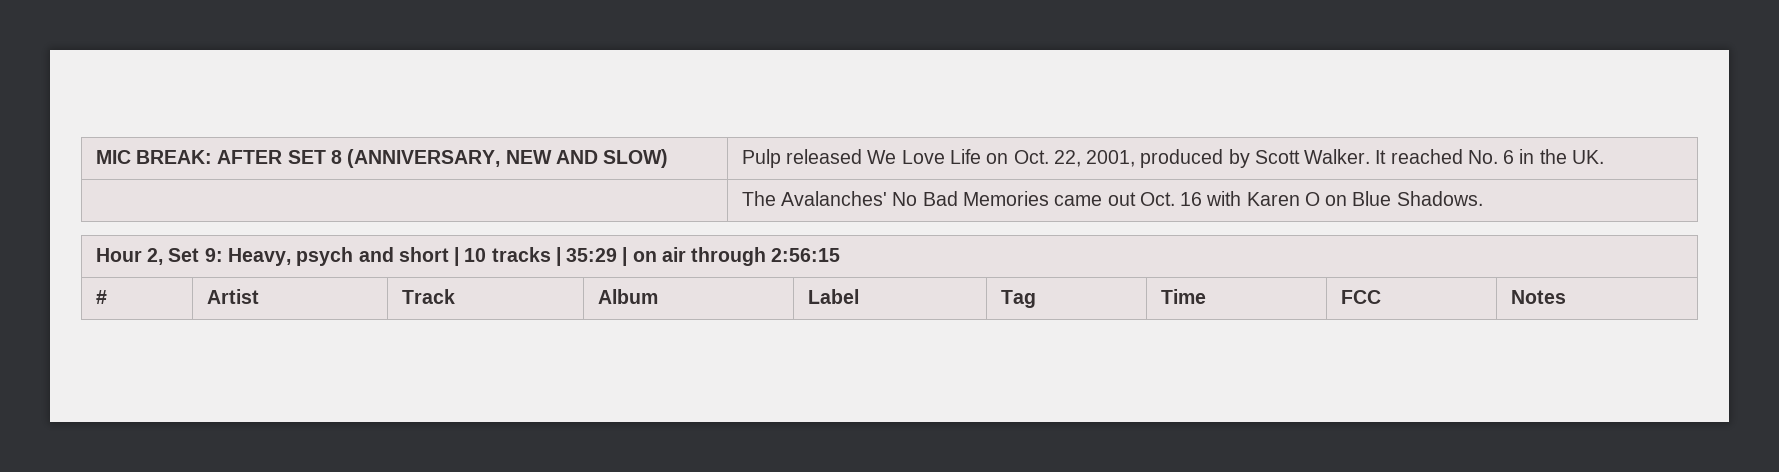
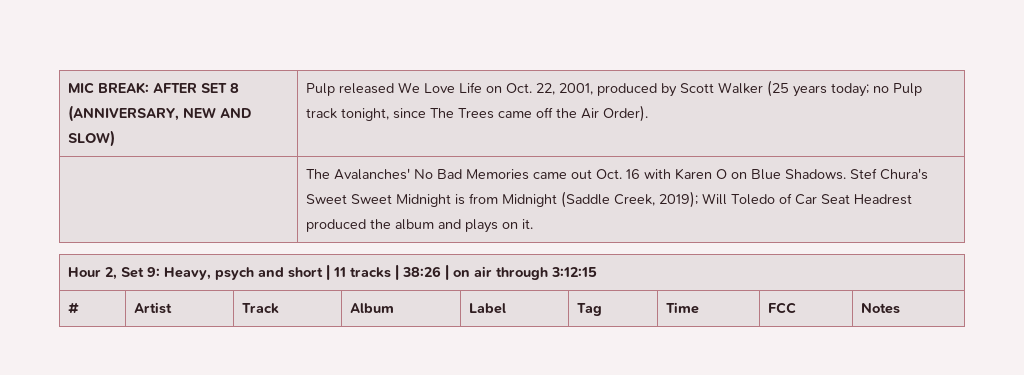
[1304,149,1604,164] Walker. It reached No. 6 in the UK. -> [717,80,922,97] [305,105,648,122] Walker (25 years today; no Pulp track tonight, since The Trees came off the Air Order).
(1483, 198) none -> [849,168,928,180] [305,191,912,208] [305,219,533,233] Stef Chura's Sweet Sweet Midnight is from Midnight (Saddle Creek, 2019); Will Toledo of Car Seat Headrest produced the album and plays on it.
[464,248,487,262] 10 -> [332,267,346,277] 11
[566,248,618,262] 35:29 -> [401,266,441,277] 38:26
[771,248,841,262] 2:56:15 -> [550,267,597,277] 3:12:15

